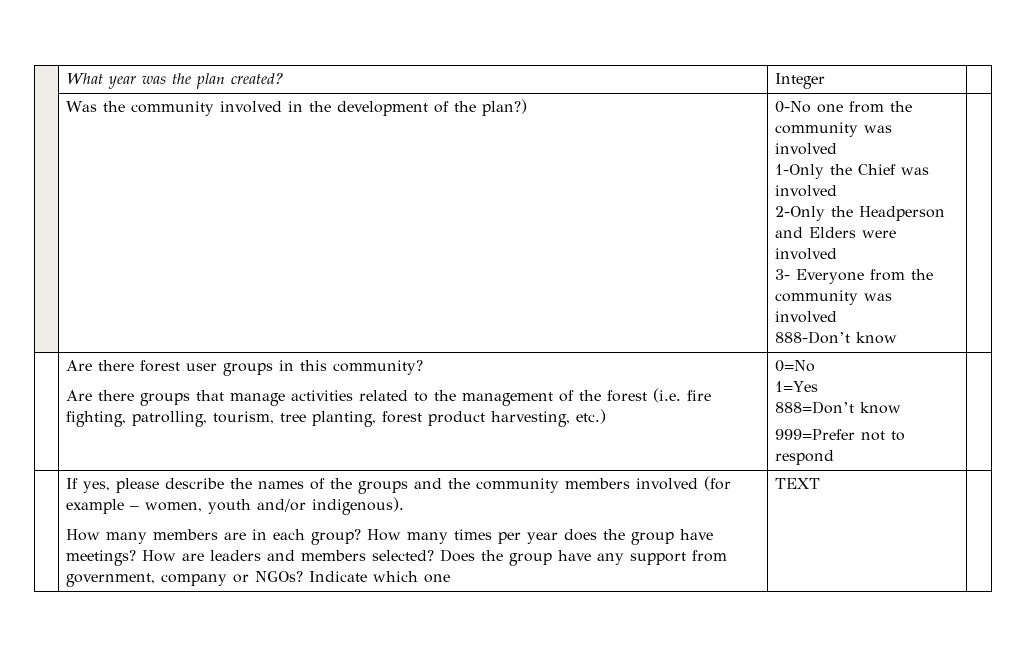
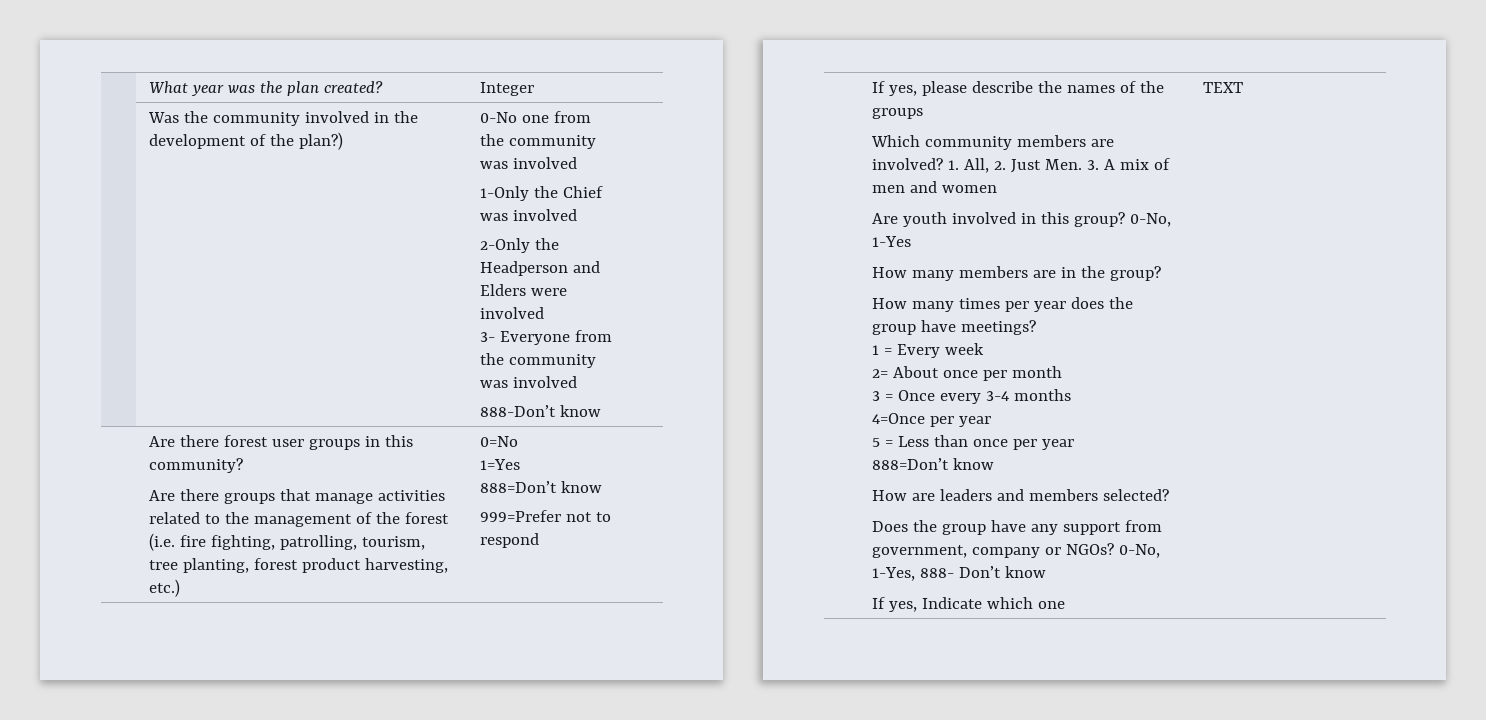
[414,476,732,493] [66,497,405,515] and the community members involved (for example – women, youth and/or indigenous). -> [871,135,1115,150] [872,158,1171,173] [872,181,998,193] [872,212,1172,227] [872,236,912,247] // Which community members are involved? 1. All, 2. Just Men. 3. A mix of men and women // Are youth involved in this group? 0-No, 1-Yes
[273,529,362,545] each group? -> [1081,266,1162,281] the group? //
(137, 558) none -> [872,343,985,358] [872,366,1063,381] [872,389,1072,404] [872,413,992,427] [872,435,1075,450] [872,458,995,470] // 1 = Every week // 2= About once per month // 3 = Once every 3-4 months // 4=Once per year // 5 = Less than once per year // 888=Don’t know //
(435, 555) none -> (1170, 495) //
(304, 576) none -> [1119,544,1161,558] [872,566,1047,581] [872,597,918,612] 0-No, 1-Yes, 888- Don’t know // If yes,

